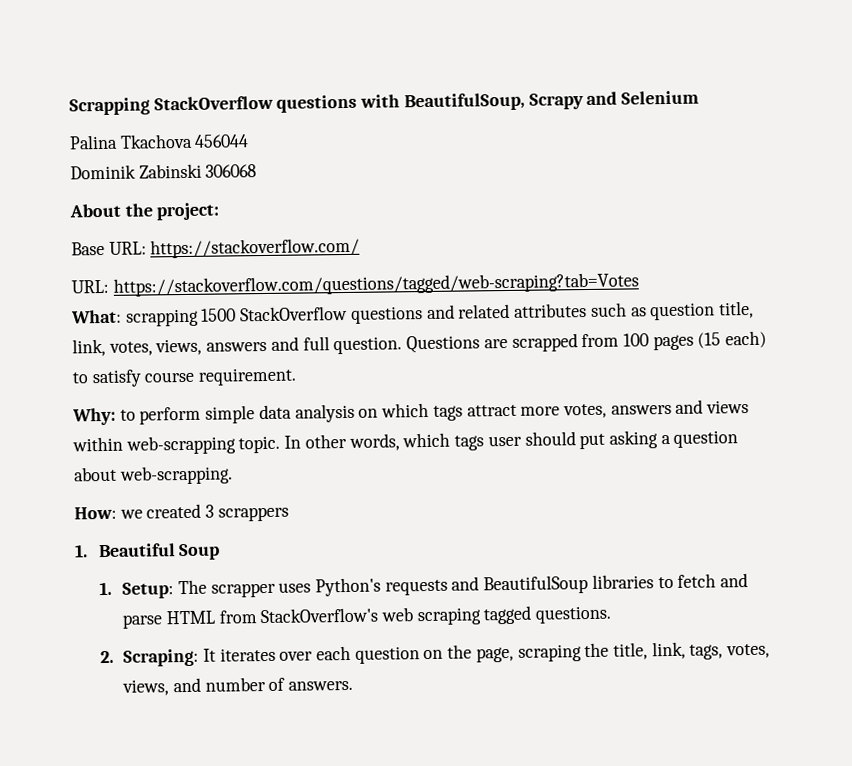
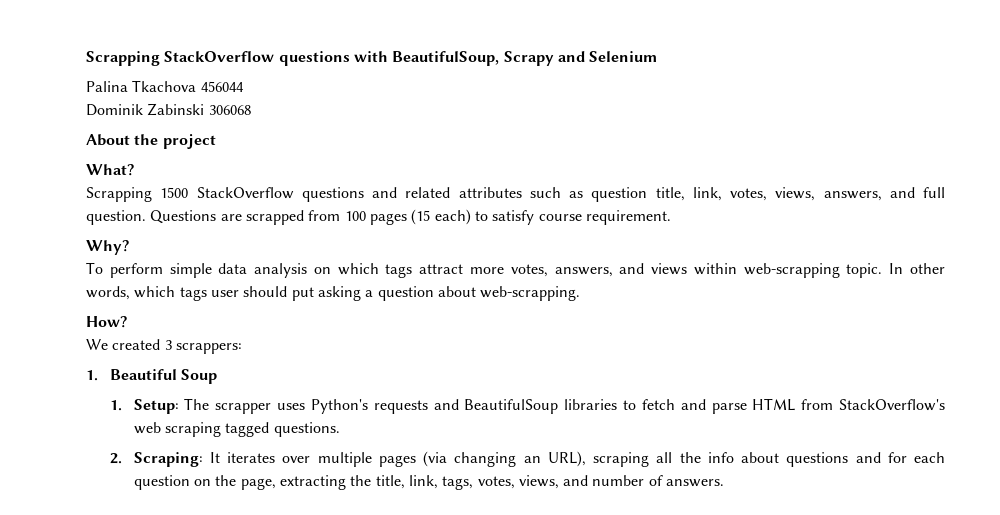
[156,202,220,221] [71,237,361,259] [71,272,639,297] [71,308,199,327] project: // Base URL: https://stackoverflow.com/ // URL: https://stackoverflow.com/questions/tagged/web-scraping?tab=Votes // What: scrapping -> [162,134,216,149] [86,164,134,176] [86,187,152,202] project // What? // Scrapping
[206,341,268,352] answers -> [823,191,882,201] answers,
[72,407,136,426] Why: to -> [86,240,129,255] [86,262,103,274] Why? // To
[610,404,672,415] answers -> [554,267,613,277] answers,
[74,506,143,520] How: we -> [86,316,127,328] [86,339,108,350] How? // We
[217,506,289,522] scrappers -> [175,343,242,354] scrappers:
(314, 656) none -> [317,451,907,467] multiple pages (via changing an URL), scraping all the info about questions and for
[517,644,582,662] scraping -> [279,475,346,490] extracting

